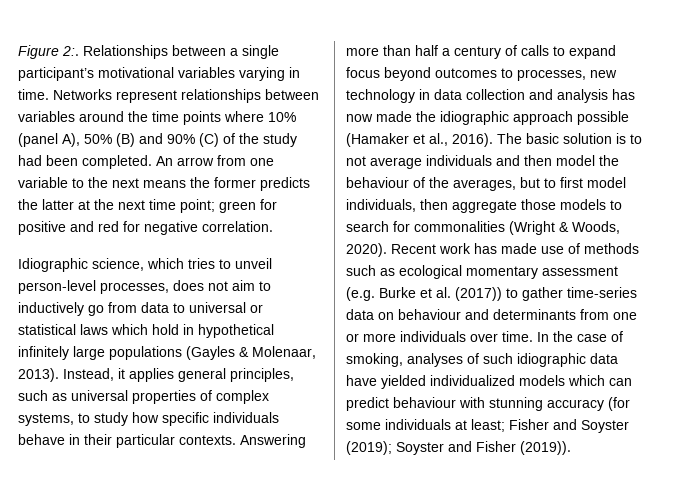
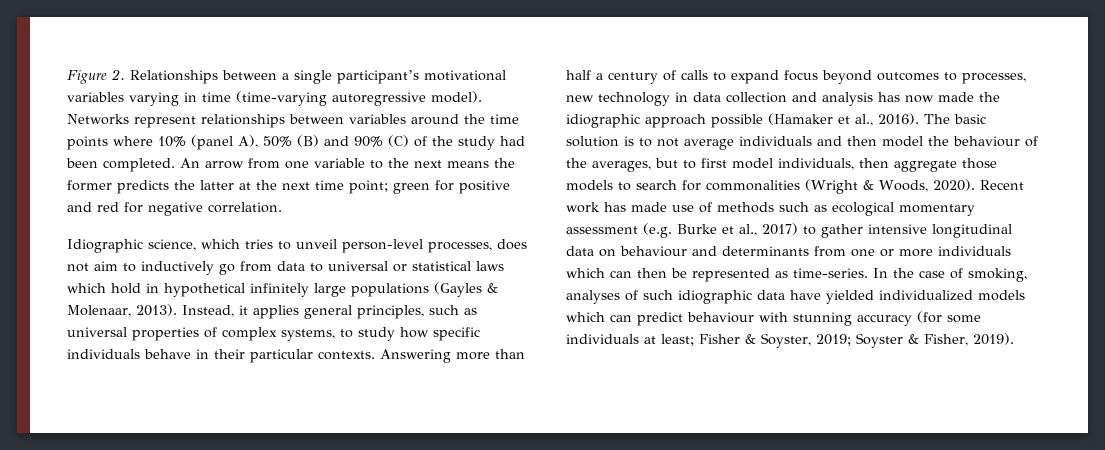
[62,46,79,56] 2:. -> [111,69,125,80] 2.
[18,89,49,100] time. -> [202,91,482,106] time (time-varying autoregressive model).
[436,287,637,301] al. (2017)) to gather time-series -> [739,223,1012,238] al., 2017) to gather intensive longitudinal
[470,331,533,342] over time. -> [566,268,868,282] which can then be represented as time-series.
[553,419,629,433] [346,441,571,455] and Soyster (2019); Soyster and Fisher (2019)). -> [745,333,1014,348] & Soyster, 2019; Soyster & Fisher, 2019).

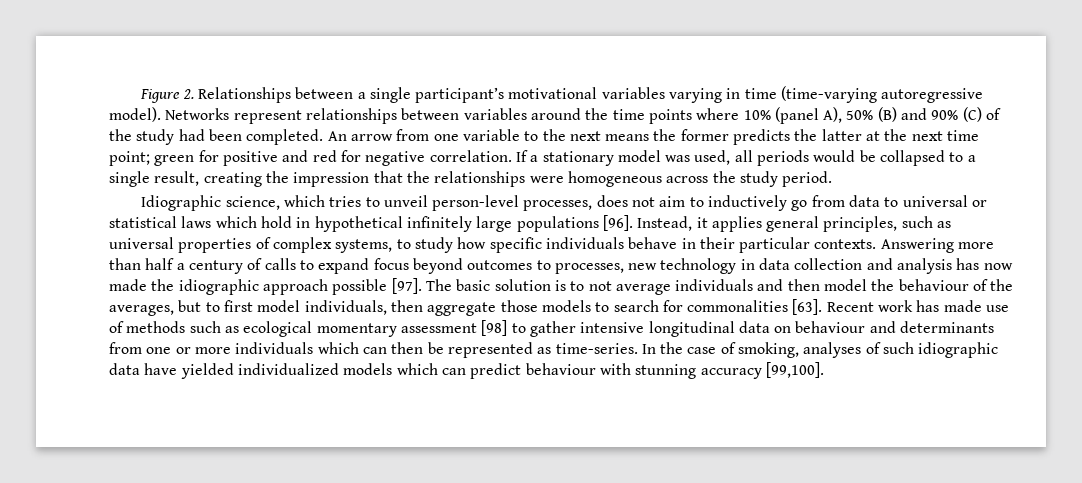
(282, 207) none -> [515,150,976,166] [109,171,833,187] If a stationary model was used, all periods would be collapsed to a single result, creating the impression that the relationships were homogeneous across the study period.
[434,282,498,297] [67,304,177,317] (Gayles & Molenaar, 2013). -> [602,215,633,231] [96].
[768,113,919,126] (Hamaker et al., 2016). -> [391,278,422,294] [97].
[805,179,975,194] (Wright & Woods, 2020). -> [792,299,823,315] [63].
[643,223,798,238] (e.g. Burke et al., 2017) -> [481,320,508,336] [98]
[917,311,981,323] [566,333,1014,348] (for some individuals at least; Fisher & Soyster, 2019; Soyster & Fisher, 2019). -> [765,362,824,378] [99,100].

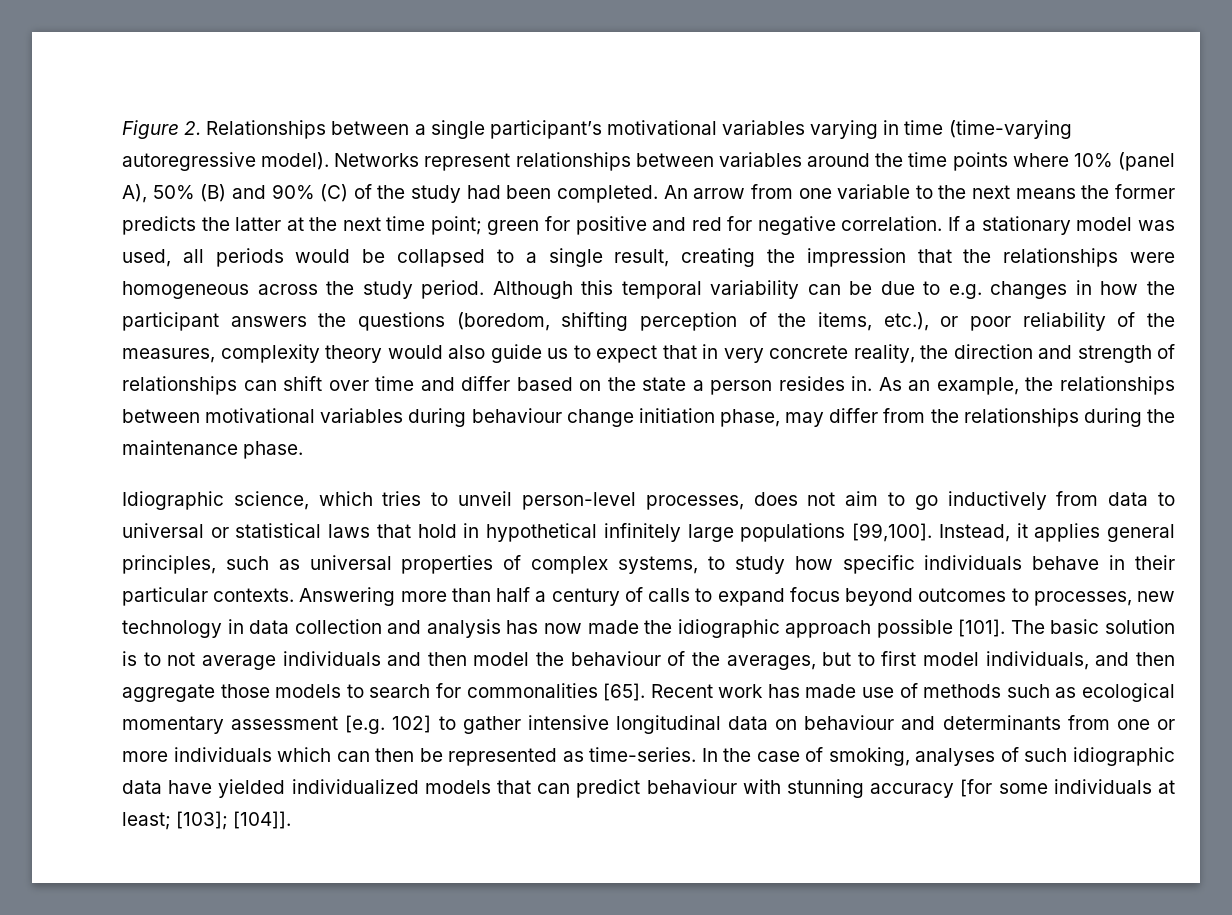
(833, 179) none -> [492,280,1175,299] [122,312,1175,331] [122,344,1175,363] [122,376,1175,395] [122,408,1175,427] [122,440,304,459] Although this temporal variability can be due to e.g. changes in how the participant answers the questions (boredom, shifting perception of the items, etc.), or poor reliability of the measures, complexity theory would also guide us to expect that in very concrete reality, the direction and strength of relationships can shift over time and differ based on the state a person resides in. As an example, the relationships between motivational variables during behaviour change initiation phase, may differ from the relationships during the maintenance phase.
[708,195,808,211] inductively go -> [914,491,1047,510] go inductively
[215,216,257,228] which -> [376,524,411,538] that
[602,215,633,231] [96]. -> [852,523,933,542] [99,100].
[391,278,422,294] [97]. -> [958,619,1006,637] [101].
(387, 307) none -> [1095,652,1130,666] and
[792,299,823,315] [63]. -> [603,683,646,701] [65].
[481,320,508,336] [98] -> [345,715,432,734] [e.g. 102]
[396,363,438,375] which -> [496,780,531,794] that
[765,362,824,378] [99,100]. -> [960,779,1176,797] [122,811,292,830] [for some individuals at least; [103]; [104]].

